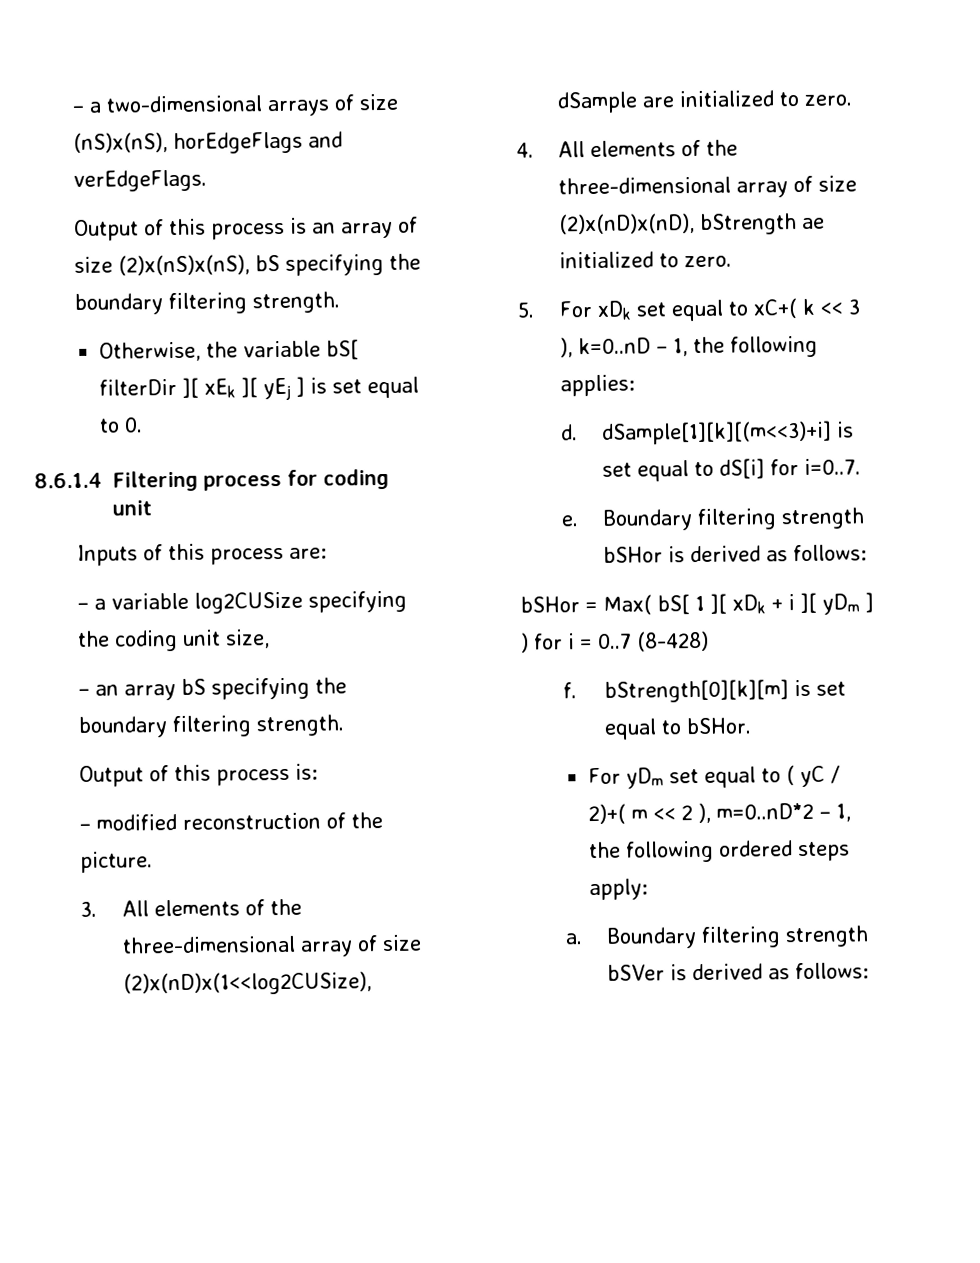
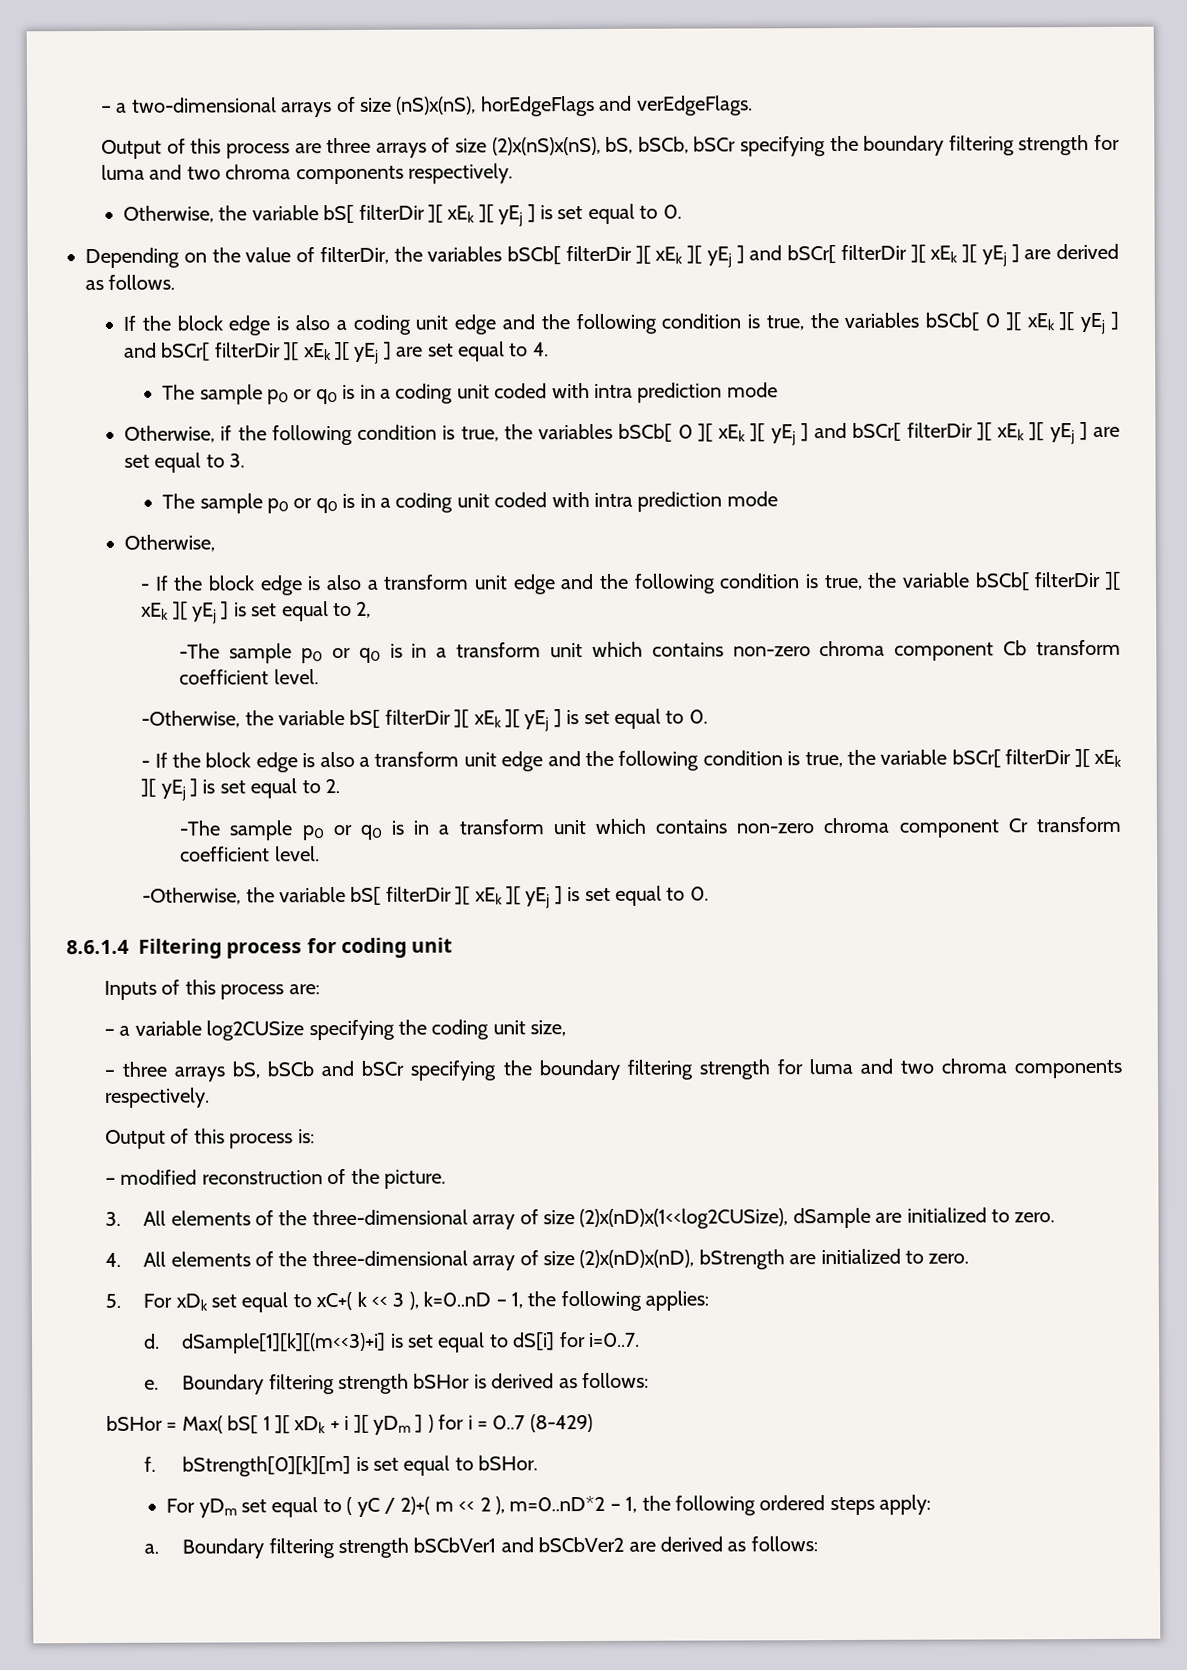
[289,216,418,239] [73,253,421,276] [73,291,340,315] is an array of size (2)x(nS)x(nS), bS specifying the boundary filtering strength. -> [294,134,1120,158] [101,163,514,185] are three arrays of size (2)x(nS)x(nS), bS, bSCb, bSCr specifying the boundary filtering strength for luma and two chroma components respectively.
(143, 425) none -> [85,243,1119,269] [85,274,176,291] [123,311,1120,336] [124,341,549,364] [162,382,778,405] [124,422,1121,446] [124,452,246,473] [162,491,778,514] [124,534,216,552] [140,571,1122,596] [141,601,372,624] [179,639,1121,664] [179,669,319,685] [141,708,708,732] [141,749,1123,773] [141,778,340,801] [179,816,1121,841] [180,846,320,862] [142,885,709,909] // Depending on the value of filterDir, the variables bSCb[ filterDir ][ xEk ][ yEj ] and bSCr[ filterDir ][ xEk ][ yEj ] are derived as follows. // If the block edge is also a coding unit edge and the following condition is true, the variables bSCb[ 0 ][ xEk ][ yEj ] and bSCr[ filterDir ][ xEk ][ yEj ] are set equal to 4. // The sample p0 or q0 is in a coding unit coded with intra prediction mode // Otherwise, if the following condition is true, the variables bSCb[ 0 ][ xEk ][ yEj ] and bSCr[ filterDir ][ xEk ][ yEj ] are set equal to 3. // The sample p0 or q0 is in a coding unit coded with intra prediction mode // Otherwise, // - If the block edge is also a transform unit edge and the following condition is true, the variable bSCb[ filterDir ][ xEk ][ yEj ] is set equal to 2, // -The sample p0 or q0 is in a transform unit which contains non-zero chroma component Cb transform coefficient level. // -Otherwise, the variable bS[ filterDir ][ xEk ][ yEj ] is set equal to 0. // - If the block edge is also a transform unit edge and the following condition is true, the variable bSCr[ filterDir ][ xEk ][ yEj ] is set equal to 2. // -The sample p0 or q0 is in a transform unit which contains non-zero chroma component Cr transform coefficient level. // -Otherwise, the variable bS[ filterDir ][ xEk ][ yEj ] is set equal to 0.
[94,677,347,701] [77,714,344,738] an array bS specifying the boundary filtering strength. -> [122,1058,1122,1082] [105,1087,211,1108] three arrays bS, bSCb and bSCr specifying the boundary filtering strength for luma and two chroma components respectively.
[801,217,825,229] ae -> [789,1254,817,1265] are
[636,630,709,652] (8-428) -> [529,1414,593,1433] (8-429)
[607,964,688,981] bSVer is -> [413,1536,656,1553] bSCbVer1 and bSCbVer2 are

